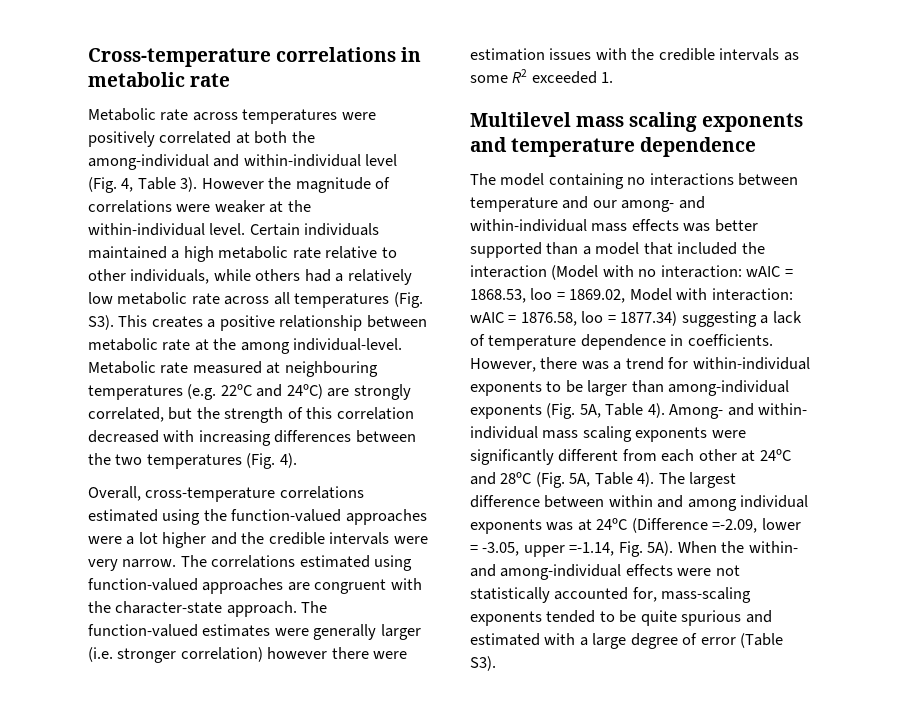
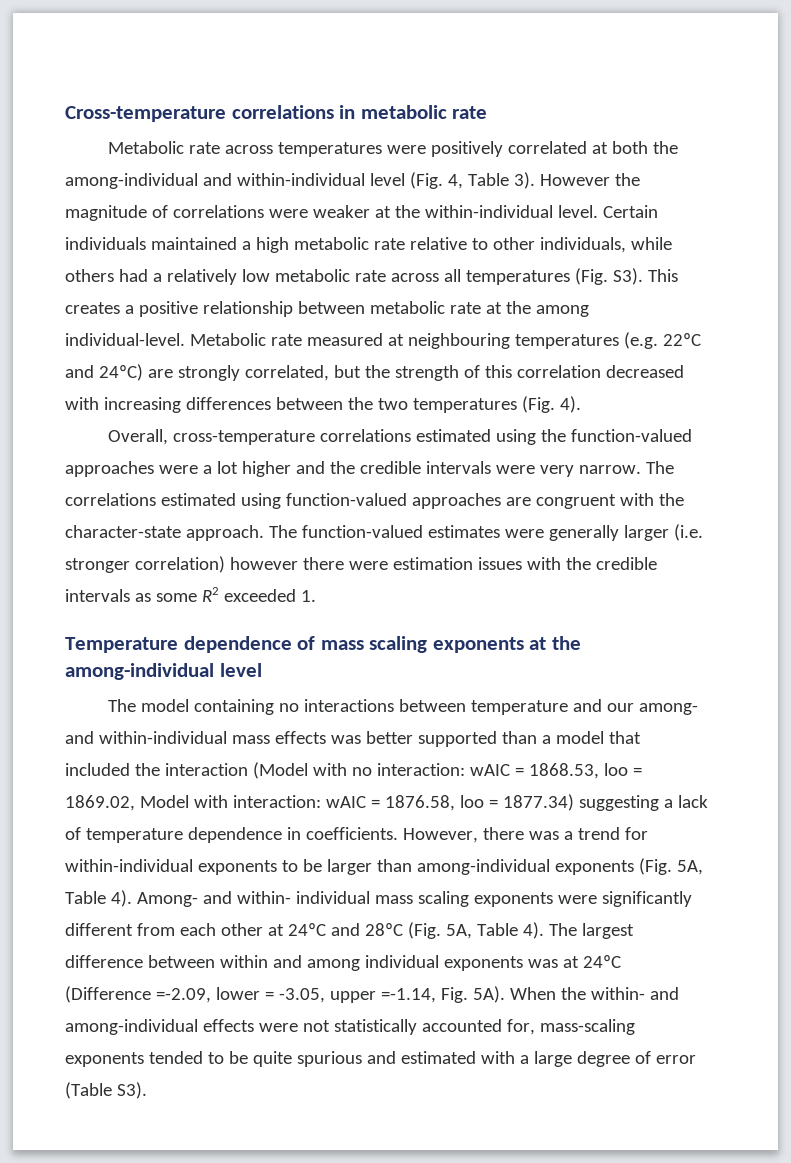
[470,112,804,132] [470,137,757,157] Multilevel mass scaling exponents and temperature dependence -> [65,636,581,653] [65,663,262,680] Temperature dependence of mass scaling exponents at the among-individual level

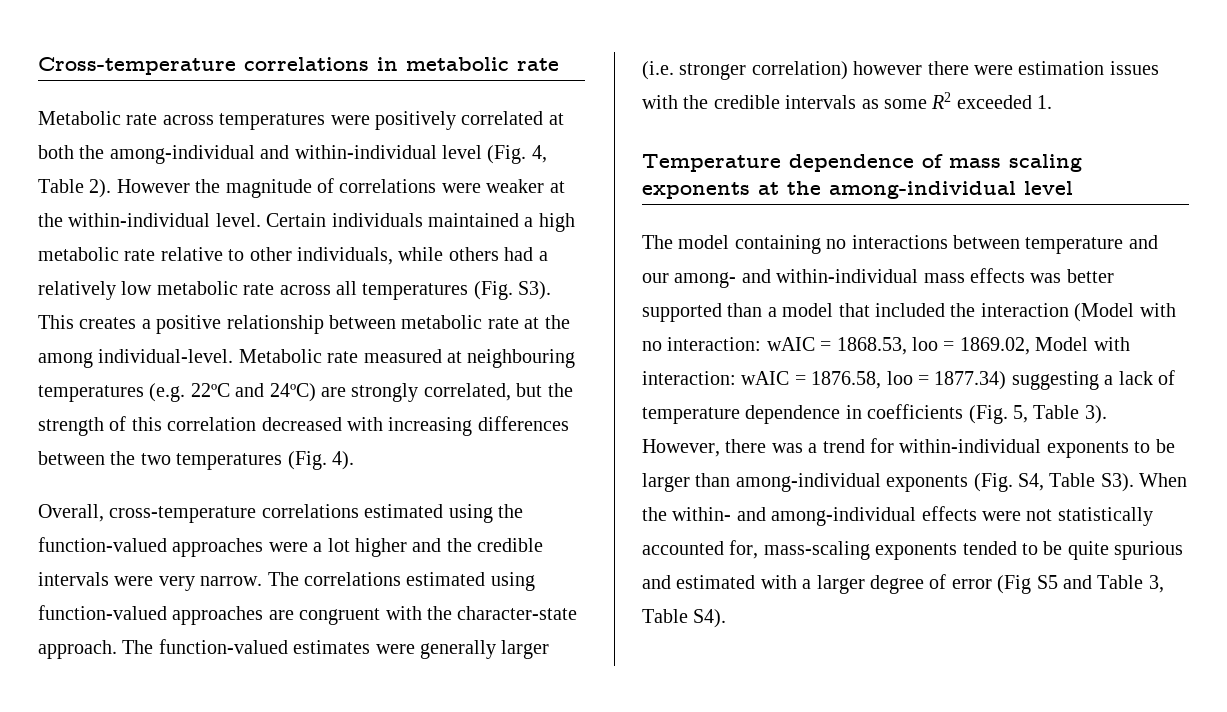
[513,172,535,189] 3). -> [89,179,112,198] 2).
[305,827,398,840] coefficients. -> [867,404,1107,424] coefficients (Fig. 5, Table 3).
[676,860,703,875] [65,890,692,907] [65,922,634,939] [65,955,621,971] [65,986,505,1003] 5A, Table 4). Among- and within- individual mass scaling exponents were significantly different from each other at 24ºC and 28ºC (Fig. 5A, Table 4). The largest difference between within and among individual exponents was at 24ºC (Difference =-2.09, lower = -3.05, upper =-1.14, Fig. 5A). -> [1018,473,1134,492] S4, Table S3).
[533,1051,572,1067] large -> [816,575,865,594] larger
[65,1082,147,1099] (Table S3). -> [997,575,1164,594] [642,609,727,628] (Fig S5 and Table 3, Table S4).

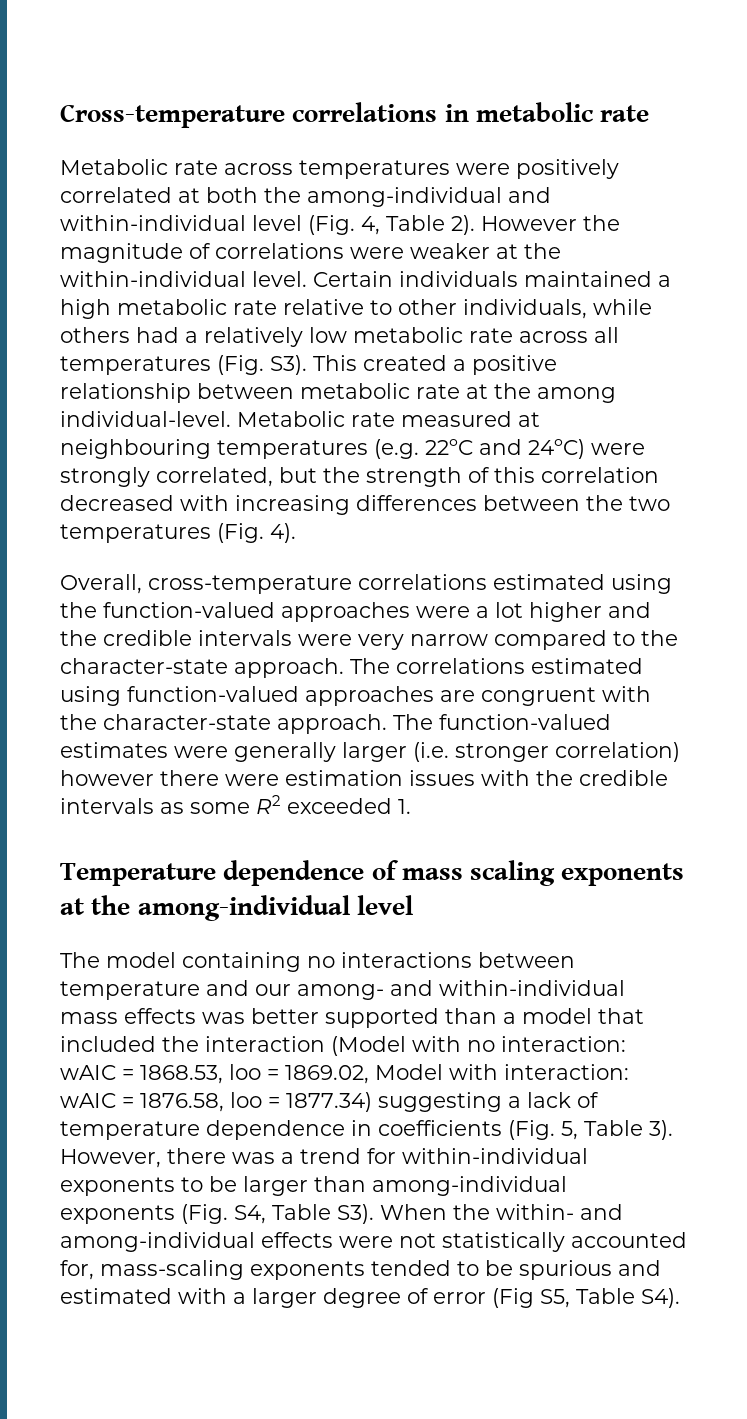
[79,317,137,329] creates -> [363,355,447,371] created
[321,387,346,397] are -> [591,443,645,455] were
[200,576,263,586] narrow. -> [410,630,678,650] [60,658,344,678] narrow compared to the character-state approach.
[1067,541,1109,560] quite -> (513, 1268) none
[1036,575,1164,593] S5 and Table 3, -> [540,1289,570,1308] S5,

